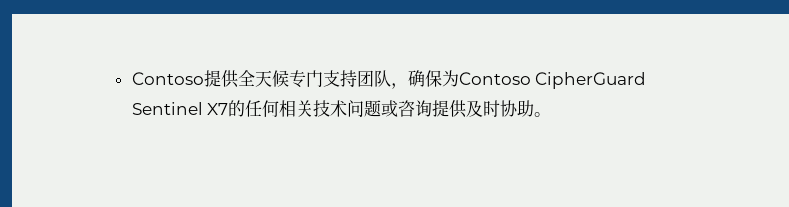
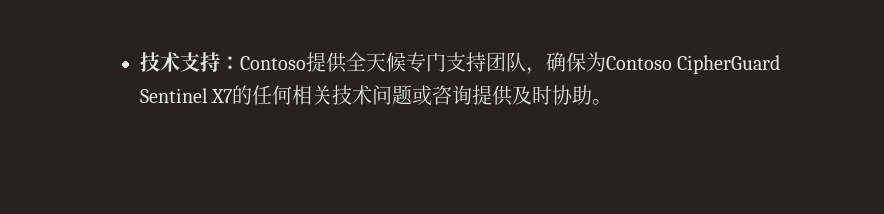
(131, 78) none -> [139,52,240,72] 技术支持：

